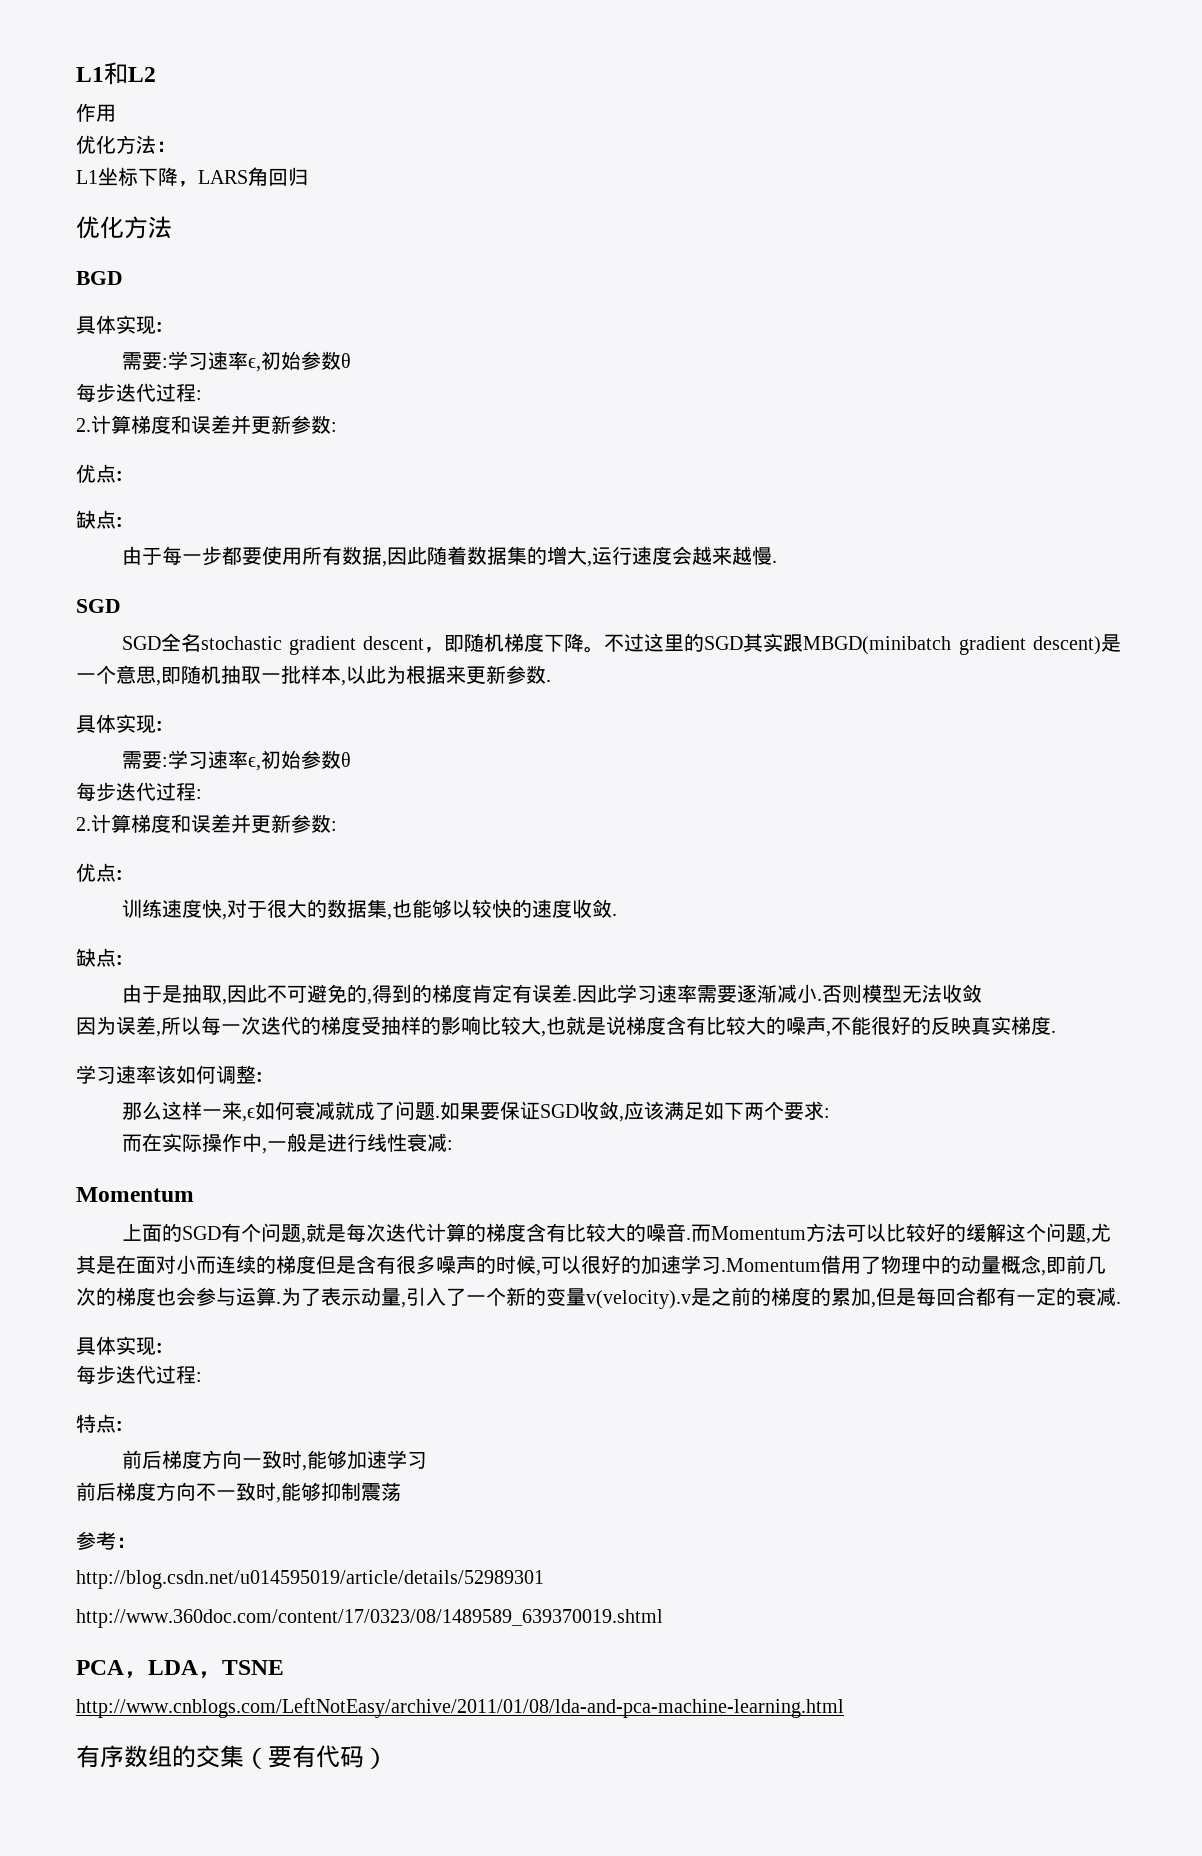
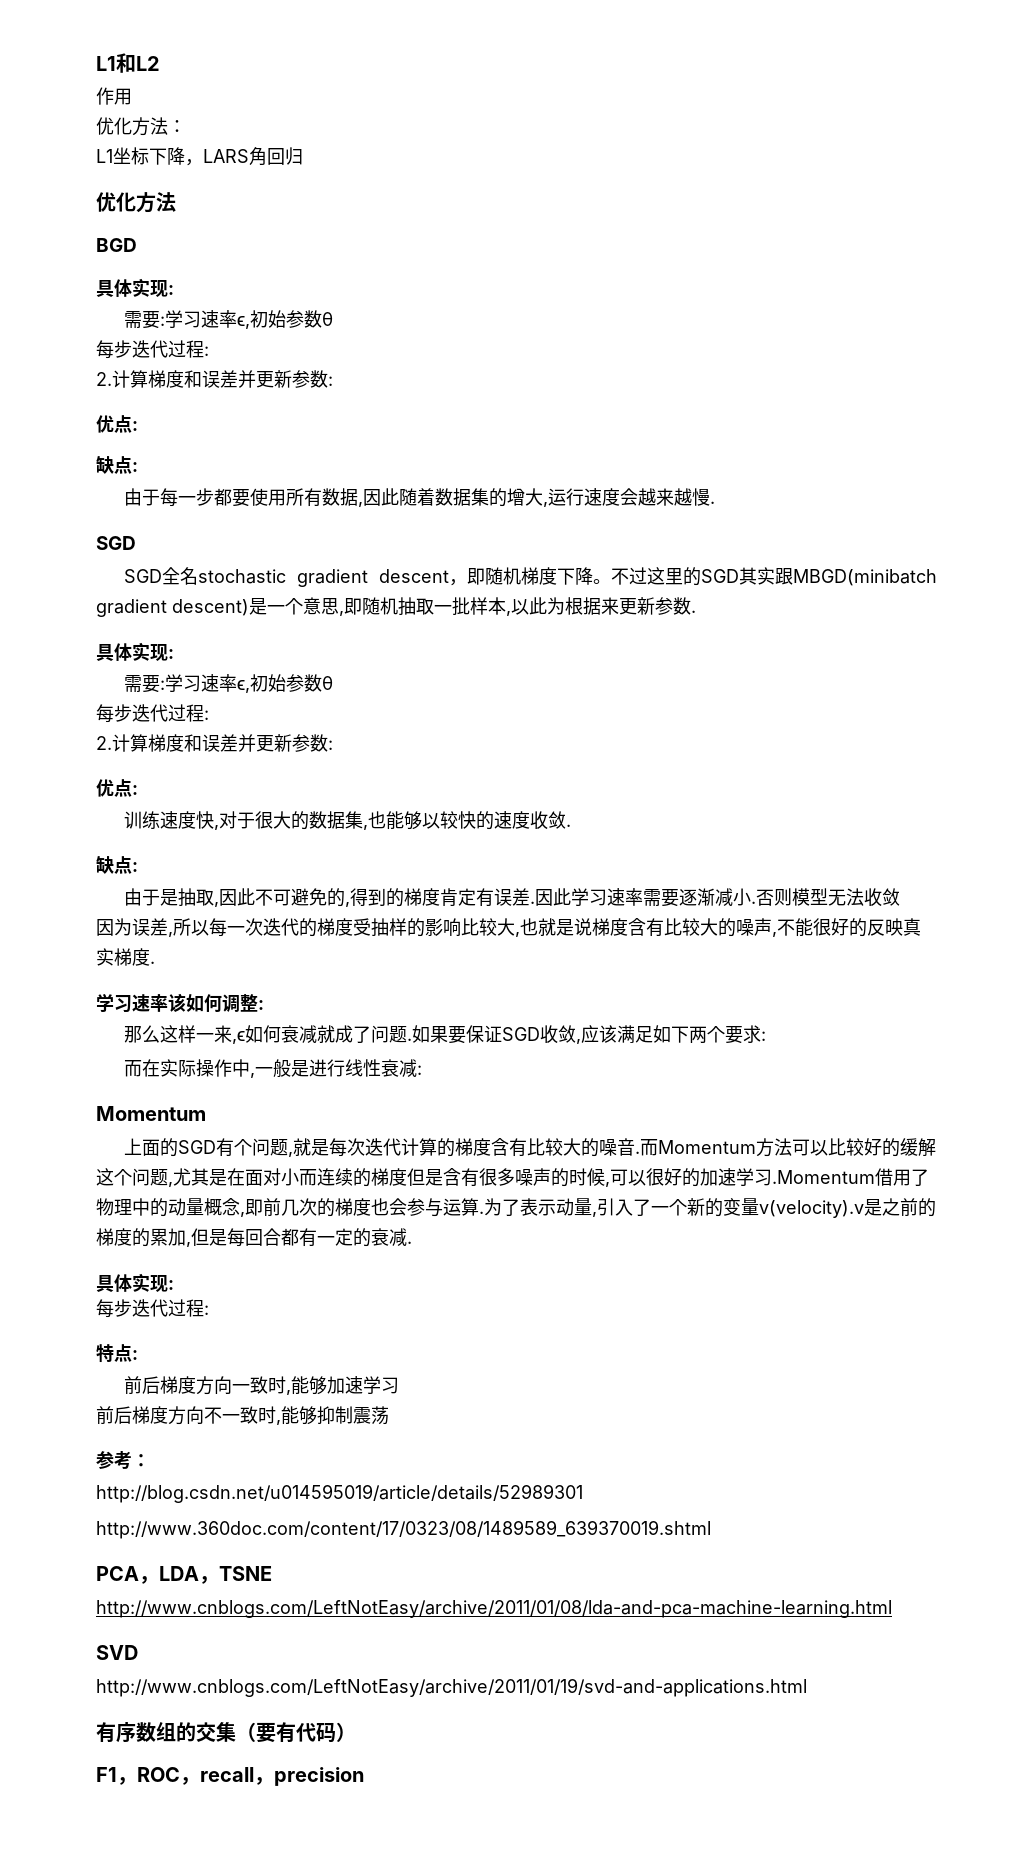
(844, 1708) none -> [96,1645,138,1660] [96,1678,807,1697] // SVD // http://www.cnblogs.com/LeftNotEasy/archive/2011/01/19/svd-and-applications.html
(388, 1758) none -> [96,1767,364,1786] // F1，ROC，recall，precision

